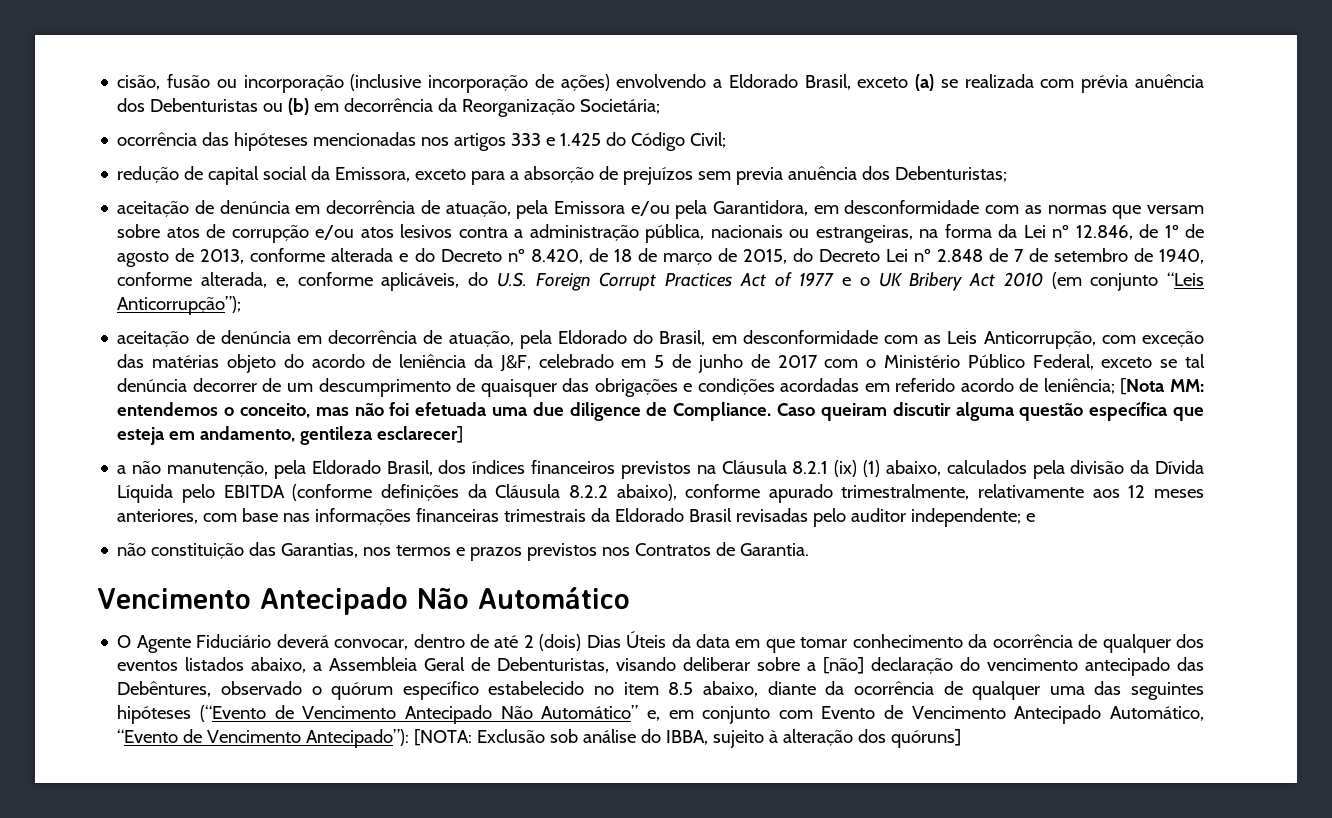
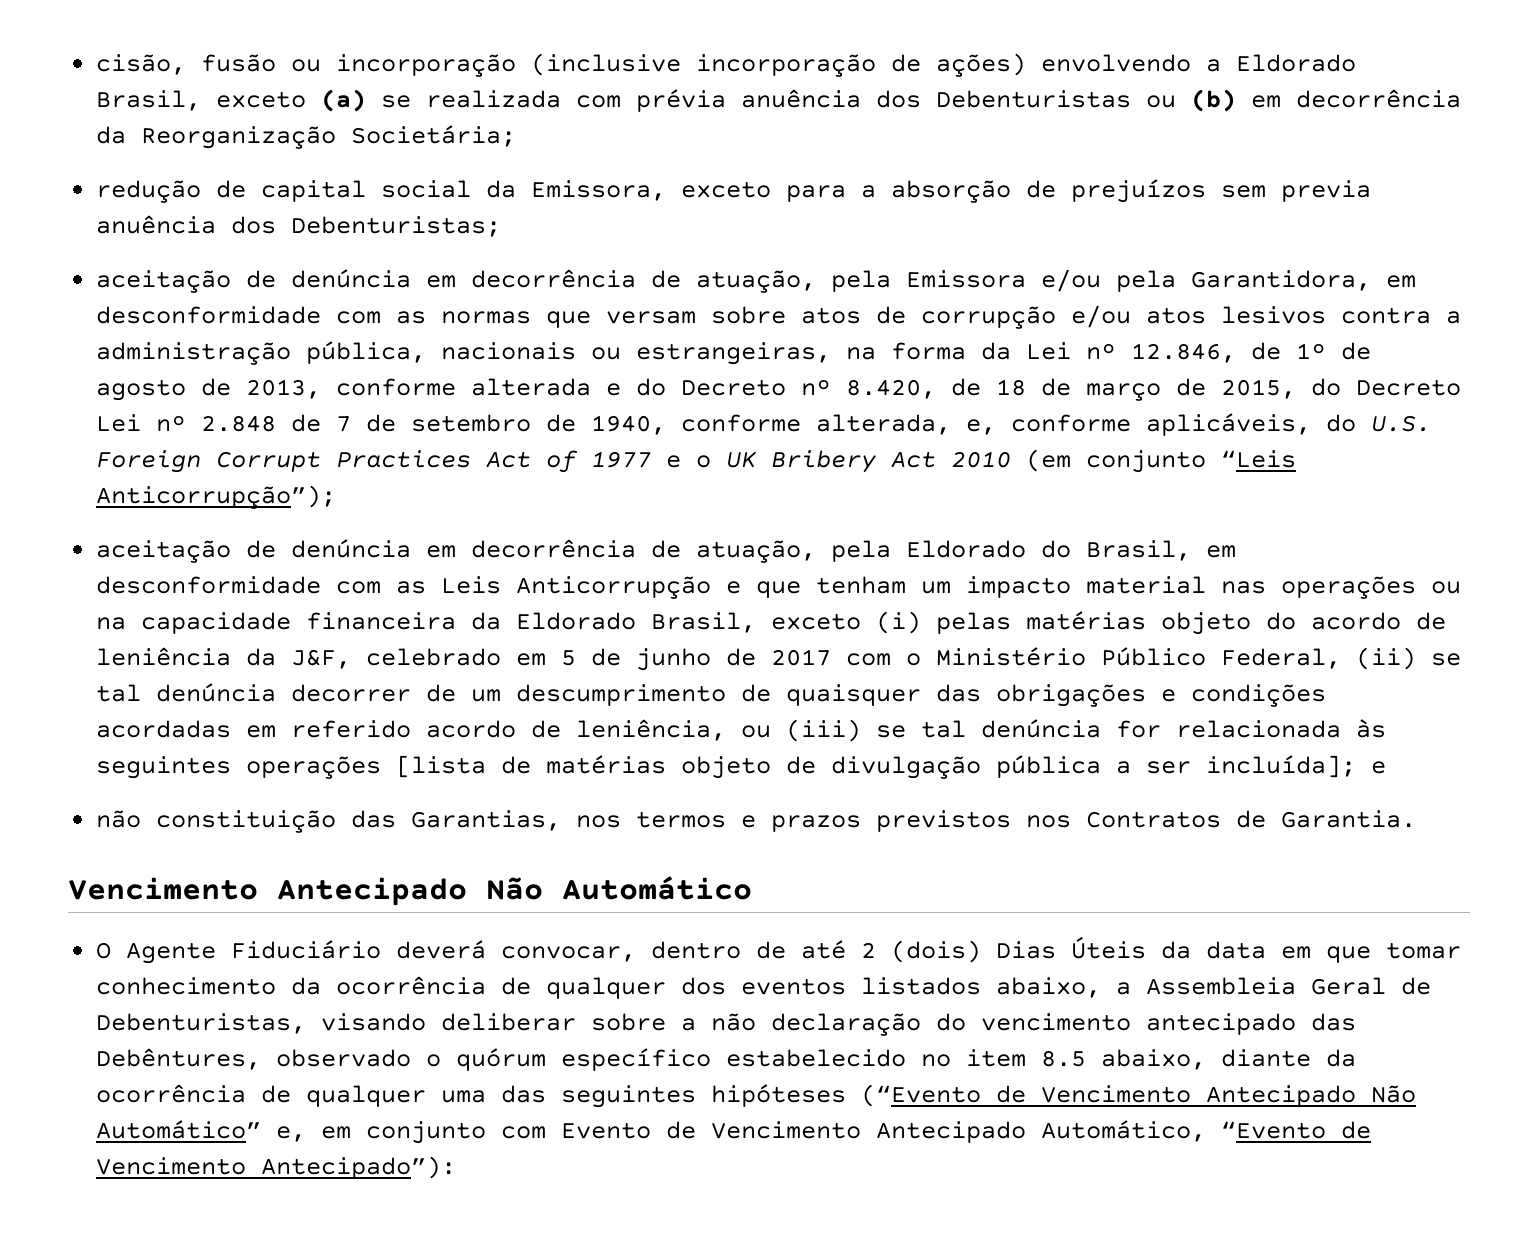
[117,132,727,151] // ocorrência das hipóteses mencionadas nos artigos 333 e 1.425 do Código Civil; -> (517, 136) none
[983,331,1205,349] [117,354,145,368] Anticorrupção, com exceção das -> [516,576,1462,599] [96,611,1012,634] Anticorrupção e que tenham um impacto material nas operações ou na capacidade financeira da Eldorado Brasil, exceto (i) pelas
[1101,357,1153,368] exceto -> [1356,647,1417,670] (ii)
[1043,378,1205,395] [117,402,1204,421] [117,426,464,445] [117,460,1204,479] [117,484,1204,503] [117,508,1022,527] leniência; [Nota MM: entendemos o conceito, mas não foi efetuada uma due diligence de Compliance. Caso queiram discutir alguma questão específica que esteja em andamento, gentileza esclarecer] // a não manutenção, pela Eldorado Brasil, dos índices financeiros previstos na Cláusula 8.2.1 (ix) (1) abaixo, calculados pela divisão da Dívida Líquida pelo EBITDA (conforme definições da Cláusula 8.2.2 abaixo), conforme apurado trimestralmente, relativamente aos 12 meses anteriores, com base nas informações financeiras trimestrais da Eldorado Brasil revisadas pelo auditor independente; -> [576,719,1387,742] [96,755,1357,779] leniência, ou (iii) se tal denúncia for relacionada às seguintes operações [lista de matérias objeto de divulgação pública a ser incluída];
[823,657,865,674] [não] -> [711,1013,757,1031] não
[414,729,962,748] [NOTA: Exclusão sob análise do IBBA, sujeito à alteração dos quóruns] -> (457, 1167) none

